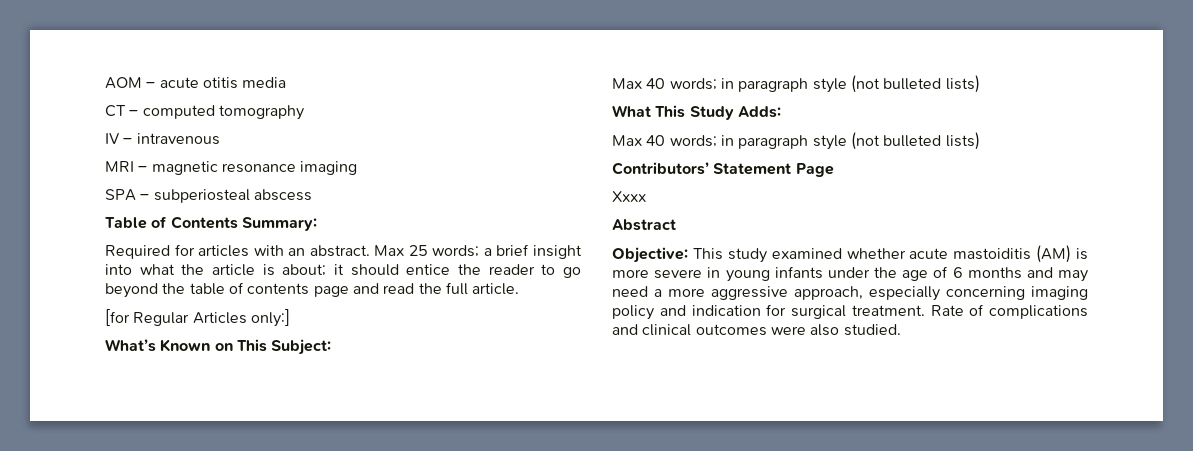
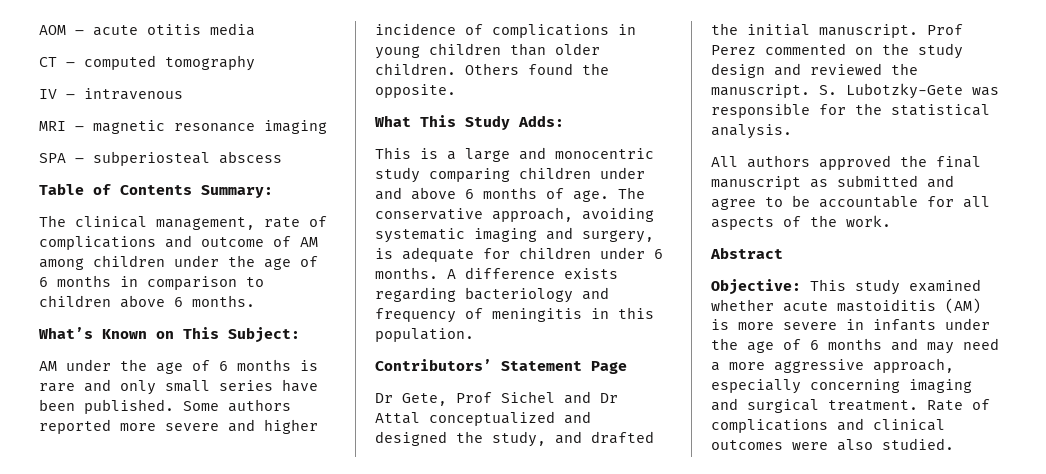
[105,244,583,259] [105,264,581,278] [105,282,520,298] [105,309,290,327] Required for articles with an abstract. Max 25 words; a brief insight into what the article is about; it should entice the reader to go beyond the table of contents page and read the full article. // [for Regular Articles only:] -> [39,215,327,230] [39,235,318,250] [39,255,318,270] [39,275,264,290] [39,295,255,308] The clinical management, rate of complications and outcome of AM among children under the age of 6 months in comparison to children above 6 months.
[612,75,980,93] [612,105,781,120] [612,132,980,150] [612,162,834,177] [612,191,646,202] Max 40 words; in paragraph style (not bulleted lists) // What This Study Adds: // Max 40 words; in paragraph style (not bulleted lists) // Contributors’ Statement Page // Xxxx -> [39,359,318,374] [39,379,318,395] [39,399,291,414] [39,419,318,434] [375,23,636,38] [375,43,600,59] [375,63,609,75] [375,84,456,98] [374,115,564,130] [375,147,654,162] [375,167,645,183] [375,187,645,202] [375,207,654,222] [375,227,654,243] [375,247,663,262] [375,267,618,279] [375,287,609,303] [375,307,654,323] [375,328,474,342] [375,359,627,374] [375,391,618,406] [375,411,591,426] [375,431,654,447] [711,23,963,38] [711,43,963,59] [711,63,918,78] [711,83,999,99] [711,103,990,118] [711,124,792,139] [711,155,981,170] [711,175,954,190] [711,195,990,210] [711,215,891,230] AM under the age of 6 months is rare and only small series have been published. Some authors reported more severe and higher incidence of complications in young children than older children. Others found the opposite. // What This Study Adds: // This is a large and monocentric study comparing children under and above 6 months of age. The conservative approach, avoiding systematic imaging and surgery, is adequate for children under 6 months. A difference exists regarding bacteriology and frequency of meningitis in this population. // Contributors’ Statement Page // Dr Gete, Prof Sichel and Dr Attal conceptualized and designed the study, and drafted the initial manuscript. Prof Perez commented on the study design and reviewed the manuscript. S. Lubotzky-Gete was responsible for the statistical analysis. // All authors approved the final manuscript as submitted and agree to be accountable for all aspects of the work.
[725,270,770,282] young -> (864, 324) none
[612,304,787,320] policy and indication for -> [711,398,738,411] and

